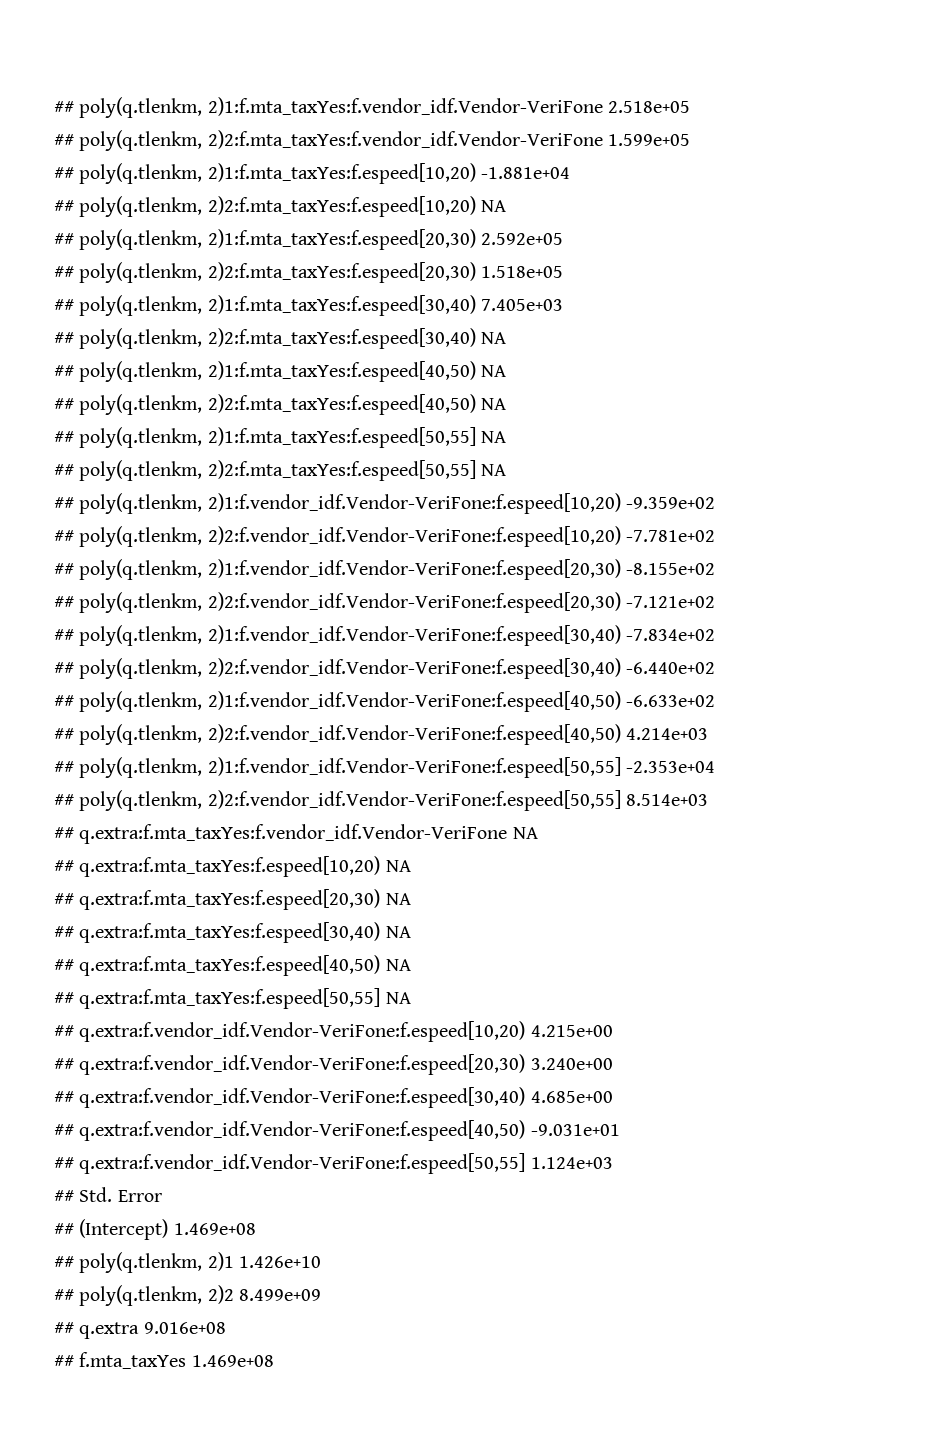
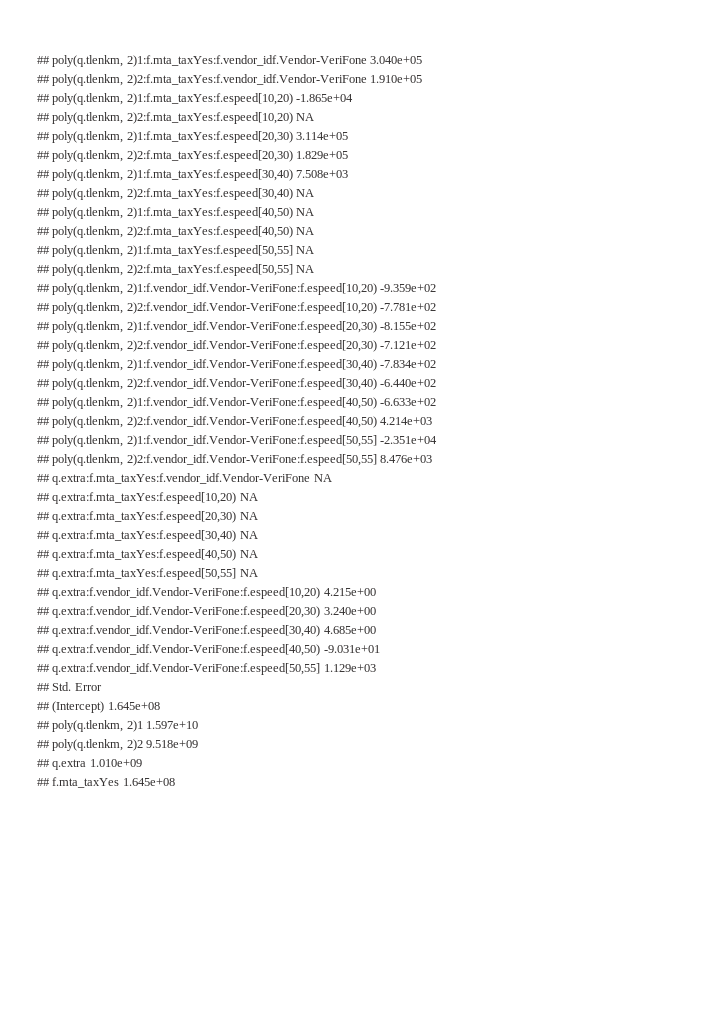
[607,101,690,113] 2.518e+05 -> [370,56,423,64] 3.040e+05
[607,134,690,146] 1.599e+05 -> [370,75,423,83] 1.910e+05
[480,167,570,179] -1.881e+04 -> [296,94,354,102] -1.865e+04
[480,233,563,245] 2.592e+05 -> [296,132,349,140] 3.114e+05
[480,266,563,278] 1.518e+05 -> [296,151,349,159] 1.829e+05
[480,299,563,311] 7.405e+03 -> [296,170,349,178] 7.508e+03
[625,761,715,773] -2.353e+04 -> [380,436,438,444] -2.351e+04
[625,794,708,806] 8.514e+03 -> [380,455,433,463] 8.476e+03
[530,1157,613,1169] 1.124e+03 -> [323,664,376,672] 1.129e+03
[173,1223,256,1235] 1.469e+08 -> [107,702,160,710] 1.645e+08
[238,1256,321,1268] 1.426e+10 -> [146,721,199,729] 1.597e+10
[238,1289,321,1301] 8.499e+09 -> [146,740,199,748] 9.518e+09
[143,1322,226,1334] 9.016e+08 -> [89,759,142,767] 1.010e+09
[191,1355,274,1367] 1.469e+08 -> [122,778,175,786] 1.645e+08

